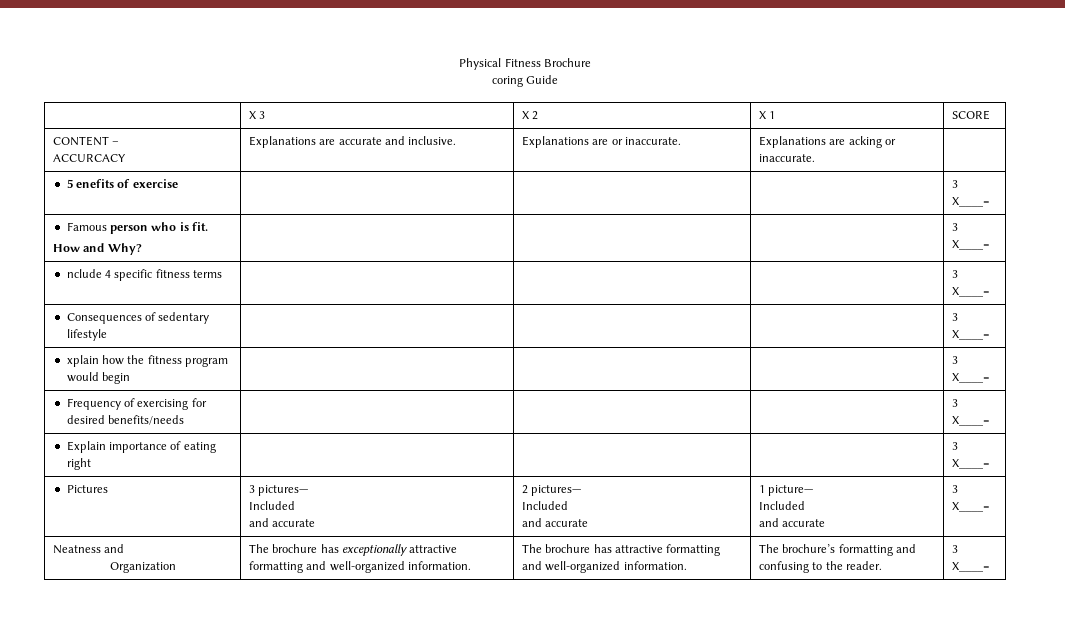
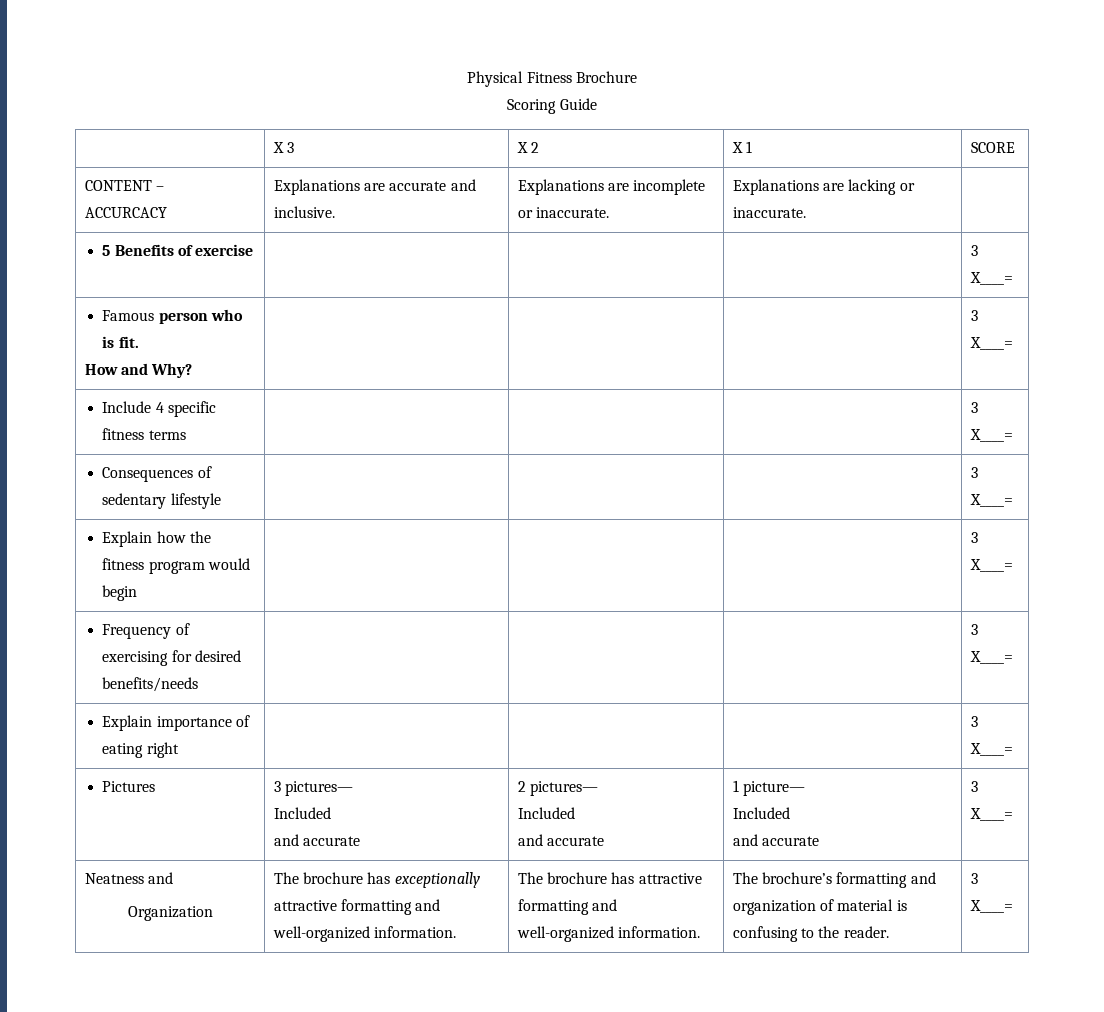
[491,76,523,87] coring -> [507,99,557,114] Scoring
(609, 142) none -> [633,179,706,195] incomplete
[848,136,882,148] acking -> [848,179,897,195] lacking
[76,179,115,188] enefits -> [114,244,174,256] Benefits
[66,269,102,278] nclude -> [102,401,152,413] Include
[66,355,99,367] xplain -> [102,531,153,547] Explain
(917, 548) none -> [732,899,907,915] organization of material is

